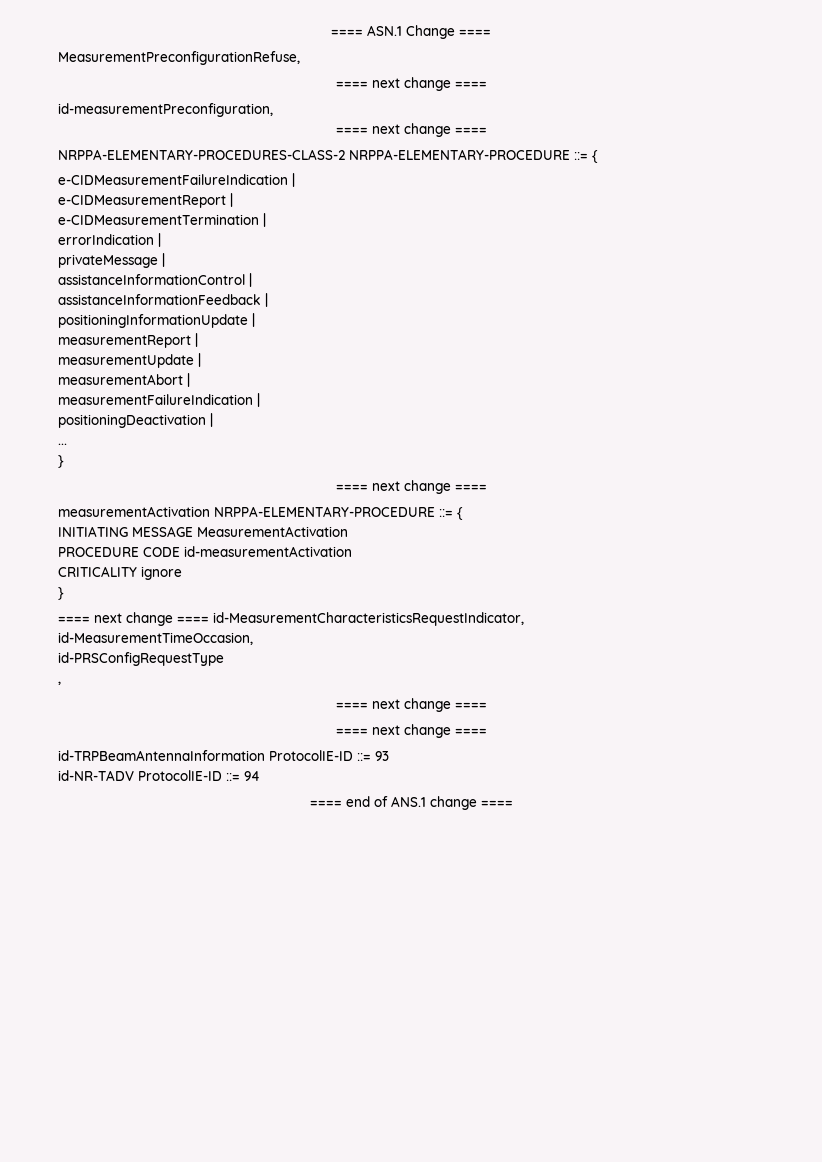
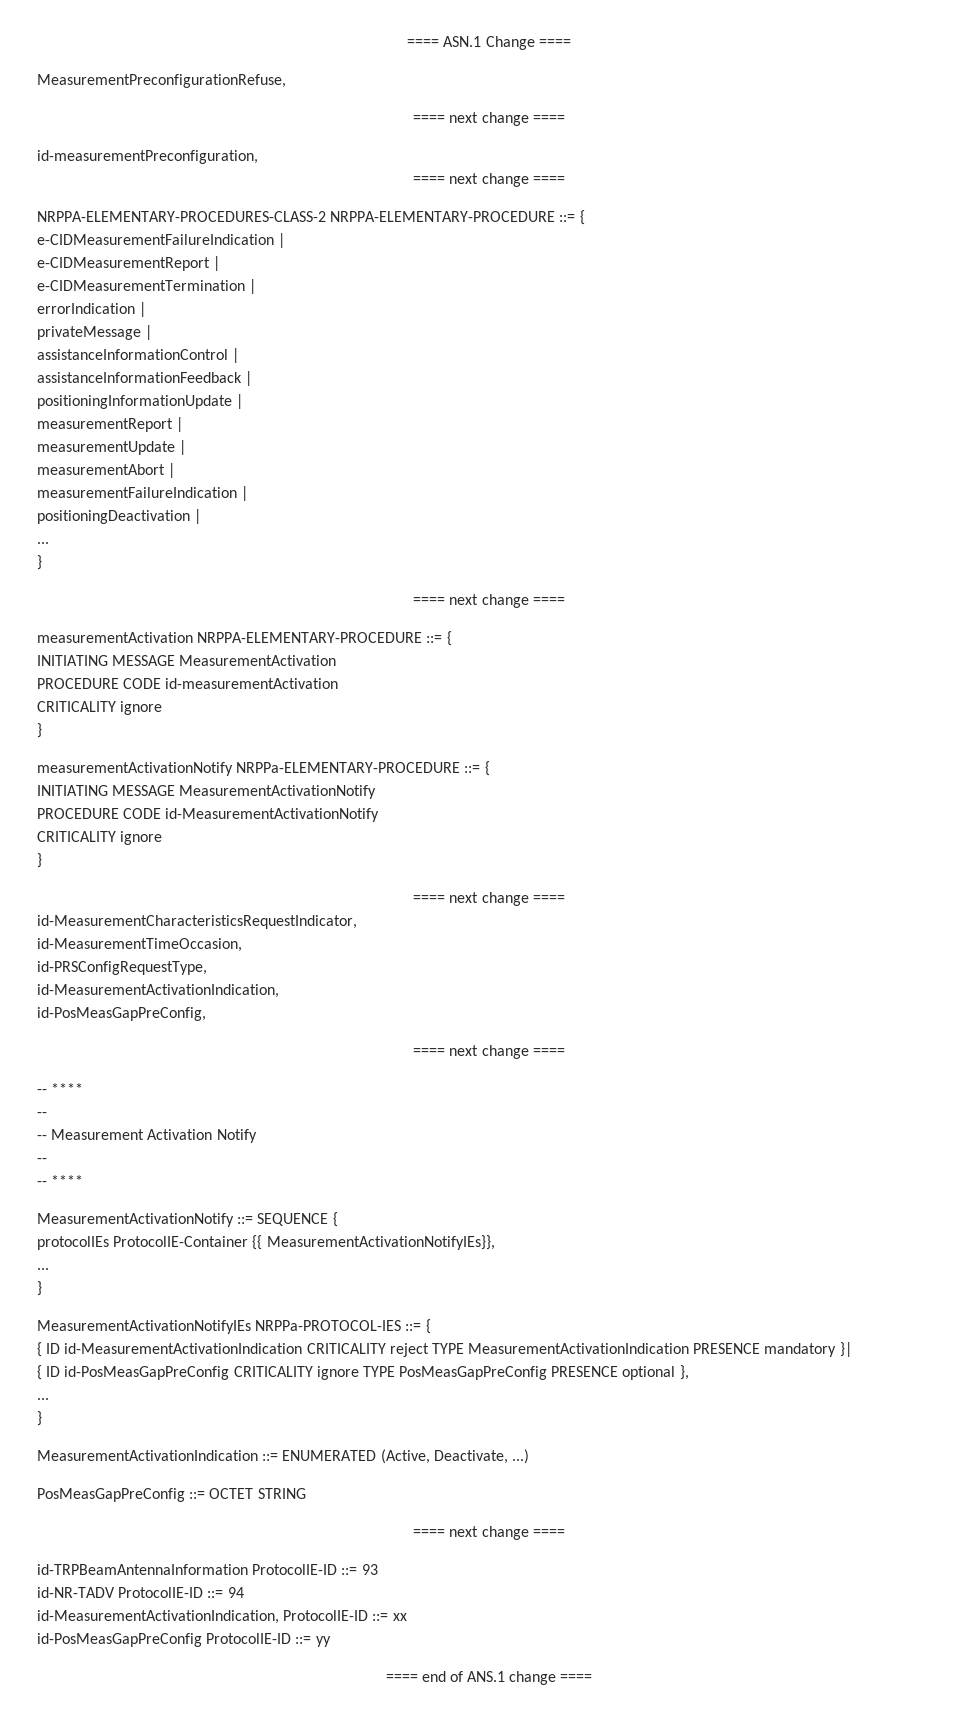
[58,612,524,626] [58,632,253,645] [58,652,224,666] [58,681,61,685] [335,698,487,712] ==== next change ==== id-MeasurementCharacteristicsRequestIndicator, // id-MeasurementTimeOccasion, // id-PRSConfigRequestType // , // ==== next change ==== -> [37,761,490,776] [37,785,377,799] [37,808,380,822] [37,831,163,845] [37,853,42,868] [413,892,565,906] [37,915,357,929] [37,938,242,952] [37,961,207,975] [37,984,279,998] [37,1007,206,1021] [413,1045,565,1059] [37,1083,84,1094] [37,1112,47,1117] [37,1129,257,1143] [37,1158,47,1163] [37,1175,84,1186] [37,1212,338,1227] [37,1235,495,1250] [37,1268,49,1270] [37,1281,42,1296] [37,1319,431,1334] [37,1342,852,1357] [37,1365,689,1380] [37,1398,49,1400] [37,1411,42,1426] [37,1449,529,1464] [37,1488,306,1502] measurementActivationNotify NRPPa-ELEMENTARY-PROCEDURE ::= { // INITIATING MESSAGE MeasurementActivationNotify // PROCEDURE CODE id-MeasurementActivationNotify // CRITICALITY ignore // } // ==== next change ==== // id-MeasurementCharacteristicsRequestIndicator, // id-MeasurementTimeOccasion, // id-PRSConfigRequestType, // id-MeasurementActivationIndication, // id-PosMeasGapPreConfig, // ==== next change ==== // -- **** // -- // -- Measurement Activation Notify // -- // -- **** // MeasurementActivationNotify ::= SEQUENCE { // protocolIEs ProtocolIE-Container {{ MeasurementActivationNotifyIEs}}, // ... // } // MeasurementActivationNotifyIEs NRPPa-PROTOCOL-IES ::= { // { ID id-MeasurementActivationIndication CRITICALITY reject TYPE MeasurementActivationIndication PRESENCE mandatory }| // { ID id-PosMeasGapPreConfig CRITICALITY ignore TYPE PosMeasGapPreConfig PRESENCE optional }, // ... // } // MeasurementActivationIndication ::= ENUMERATED (Active, Deactivate, ...) // PosMeasGapPreConfig ::= OCTET STRING
(260, 776) none -> [37,1610,407,1624] [37,1633,331,1647] // id-MeasurementActivationIndication, ProtocolIE-ID ::= xx // id-PosMeasGapPreConfig ProtocolIE-ID ::= yy

